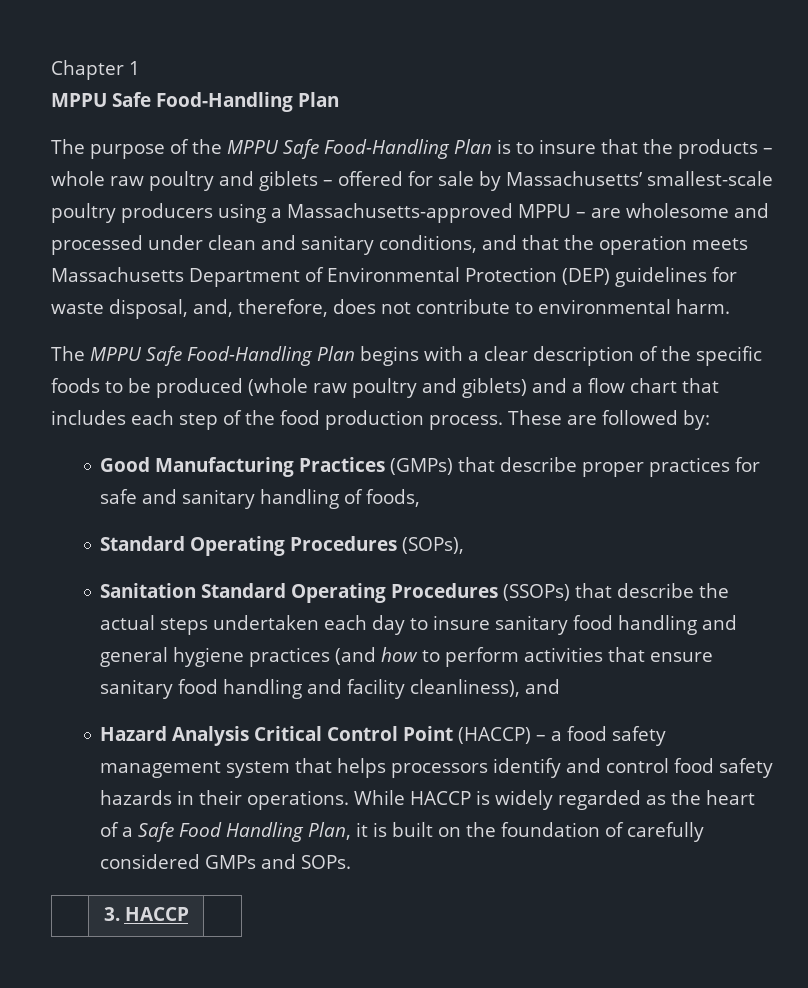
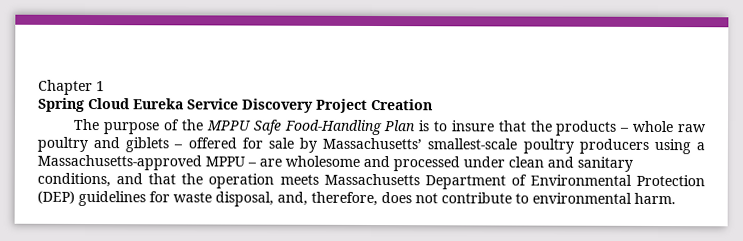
[51,92,339,112] MPPU Safe Food-Handling Plan -> [38,97,433,113] Spring Cloud Eureka Service Discovery Project Creation
[51,346,762,366] [51,378,719,398] [51,410,710,430] [100,457,761,477] [100,489,421,509] [100,536,465,556] [100,583,730,603] [100,615,738,635] [100,647,714,667] [100,679,561,699] [100,726,667,746] [100,758,774,778] [100,790,756,810] [100,822,705,842] [100,854,352,869] [103,907,189,921] // The MPPU Safe Food-Handling Plan begins with a clear description of the specific foods to be produced (whole raw poultry and giblets) and a flow chart that includes each step of the food production process. These are followed by: // Good Manufacturing Practices (GMPs) that describe proper practices for safe and sanitary handling of foods, // Standard Operating Procedures (SOPs), // Sanitation Standard Operating Procedures (SSOPs) that describe the actual steps undertaken each day to insure sanitary food handling and general hygiene practices (and how to perform activities that ensure sanitary food handling and facility cleanliness), and // Hazard Analysis Critical Control Point (HACCP) – a food safety management system that helps processors identify and control food safety hazards in their operations. While HACCP is widely regarded as the heart of a Safe Food Handling Plan, it is built on the foundation of carefully considered GMPs and SOPs. // | 3. HACCP | -> (676, 198) none

